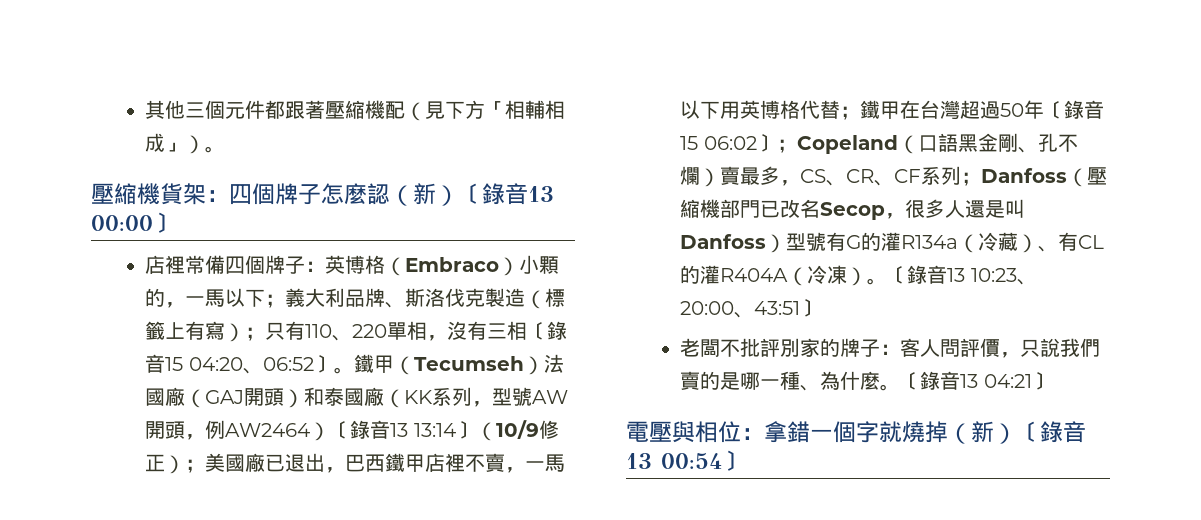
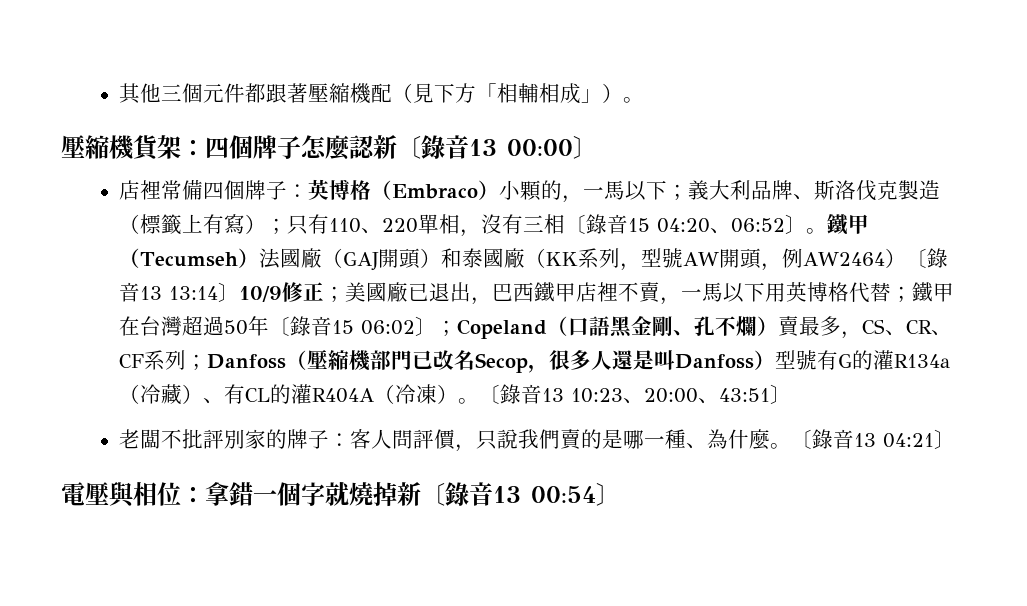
[390,183,459,206] （新） -> [373,135,397,159] 新
[475,422,496,441] （ -> (240, 292) none
[165,455,186,474] ） -> (325, 291) none
[948,421,1017,444] （新） -> [397,482,421,506] 新

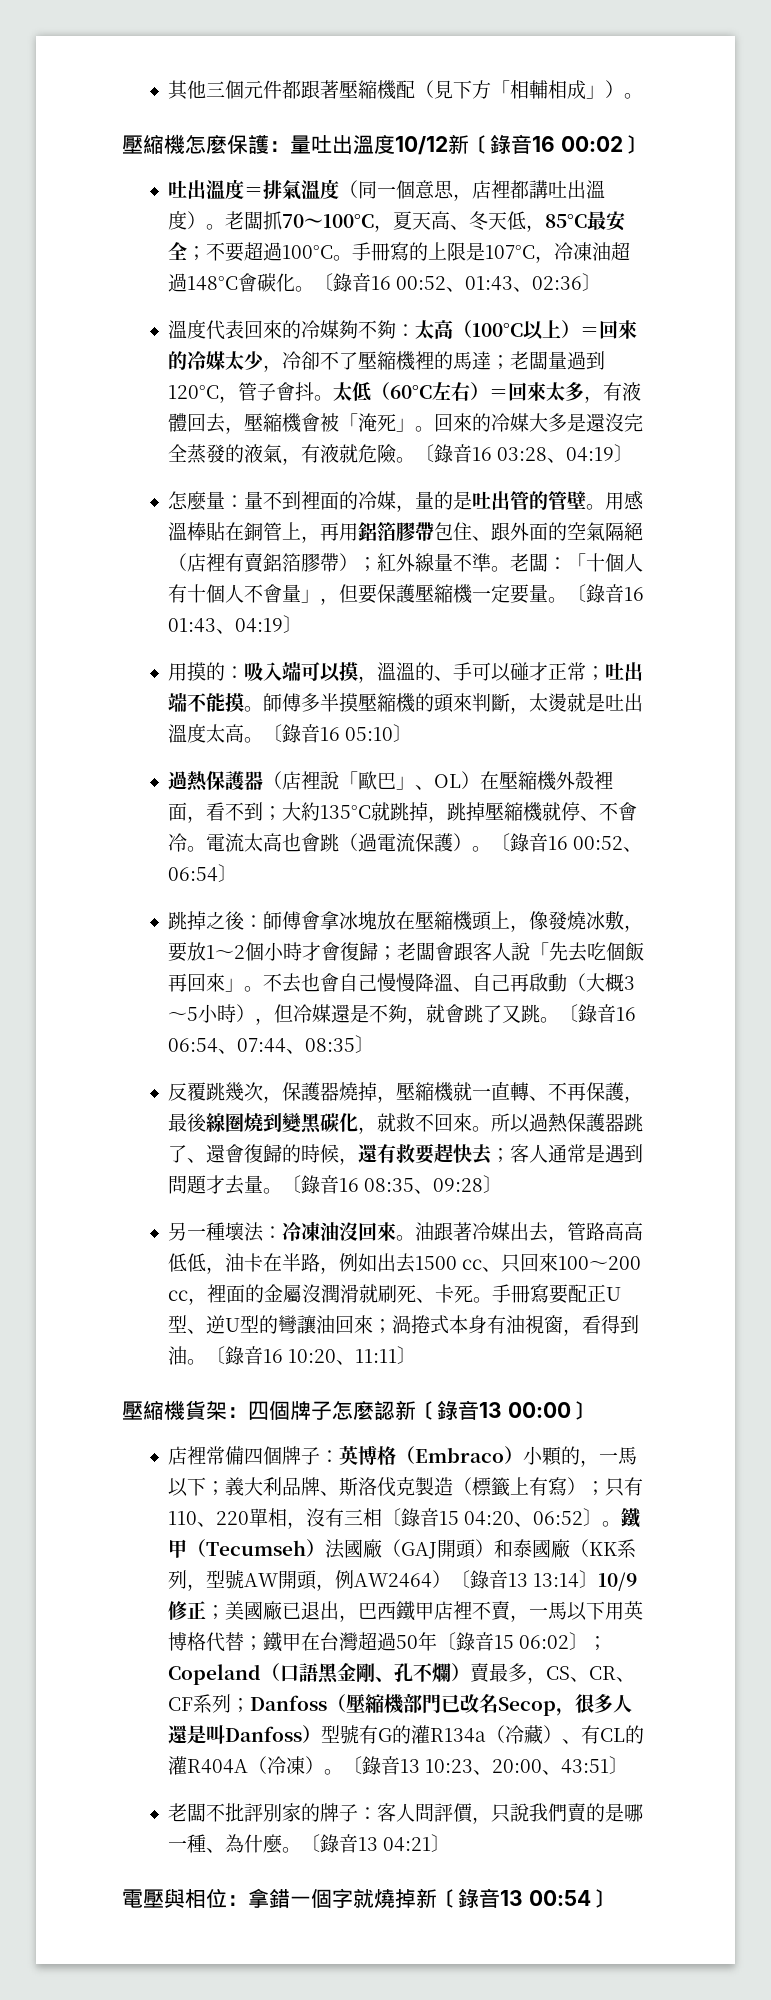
(645, 100) none -> [122,134,644,155] [168,179,606,201] [168,211,626,232] [168,242,631,263] [168,273,602,292] [168,320,638,340] [168,351,606,372] [168,382,642,403] [168,413,644,434] [168,444,634,465] [168,491,645,512] [168,522,644,543] [168,553,644,573] [168,584,645,605] [168,615,303,634] [168,661,644,683] [168,692,644,714] [168,724,413,743] [168,771,614,791] [168,802,638,823] [168,833,643,852] [168,864,238,882] [168,911,644,932] [168,942,645,962] [168,973,636,993] [168,1004,637,1025] [168,1035,375,1054] [168,1082,644,1103] [168,1113,644,1134] [168,1143,644,1165] [168,1175,503,1195] [168,1222,644,1243] [168,1253,642,1274] [168,1284,622,1305] [168,1315,640,1336] [168,1346,417,1365] // 壓縮機怎麼保護：量吐出溫度10/12新〔錄音16 00:02〕 // 吐出溫度＝排氣溫度（同一個意思，店裡都講吐出溫度）。老闆抓70～100°C，夏天高、冬天低，85°C最安全；不要超過100°C。手冊寫的上限是107°C，冷凍油超過148°C會碳化。〔錄音16 00:52、01:43、02:36〕 // 溫度代表回來的冷媒夠不夠：太高（100°C以上）＝回來的冷媒太少，冷卻不了壓縮機裡的馬達；老闆量過到120°C，管子會抖。太低（60°C左右）＝回來太多，有液體回去，壓縮機會被「淹死」。回來的冷媒大多是還沒完全蒸發的液氣，有液就危險。〔錄音16 03:28、04:19〕 // 怎麼量：量不到裡面的冷媒，量的是吐出管的管壁。用感溫棒貼在銅管上，再用鋁箔膠帶包住、跟外面的空氣隔絕（店裡有賣鋁箔膠帶）；紅外線量不準。老闆：「十個人有十個人不會量」，但要保護壓縮機一定要量。〔錄音16 01:43、04:19〕 // 用摸的：吸入端可以摸，溫溫的、手可以碰才正常；吐出端不能摸。師傅多半摸壓縮機的頭來判斷，太燙就是吐出溫度太高。〔錄音16 05:10〕 // 過熱保護器（店裡說「歐巴」、OL）在壓縮機外殼裡面，看不到；大約135°C就跳掉，跳掉壓縮機就停、不會冷。電流太高也會跳（過電流保護）。〔錄音16 00:52、06:54〕 // 跳掉之後：師傅會拿冰塊放在壓縮機頭上，像發燒冰敷，要放1～2個小時才會復歸；老闆會跟客人說「先去吃個飯再回來」。不去也會自己慢慢降溫、自己再啟動（大概3～5小時），但冷媒還是不夠，就會跳了又跳。〔錄音16 06:54、07:44、08:35〕 // 反覆跳幾次，保護器燒掉，壓縮機就一直轉、不再保護，最後線圈燒到變黑碳化，就救不回來。所以過熱保護器跳了、還會復歸的時候，還有救要趕快去；客人通常是遇到問題才去量。〔錄音16 08:35、09:28〕 // 另一種壞法：冷凍油沒回來。油跟著冷媒出去，管路高高低低，油卡在半路，例如出去1500 cc、只回來100～200 cc，裡面的金屬沒潤滑就刷死、卡死。手冊寫要配正U型、逆U型的彎讓油回來；渦捲式本身有油視窗，看得到油。〔錄音16 10:20、11:11〕

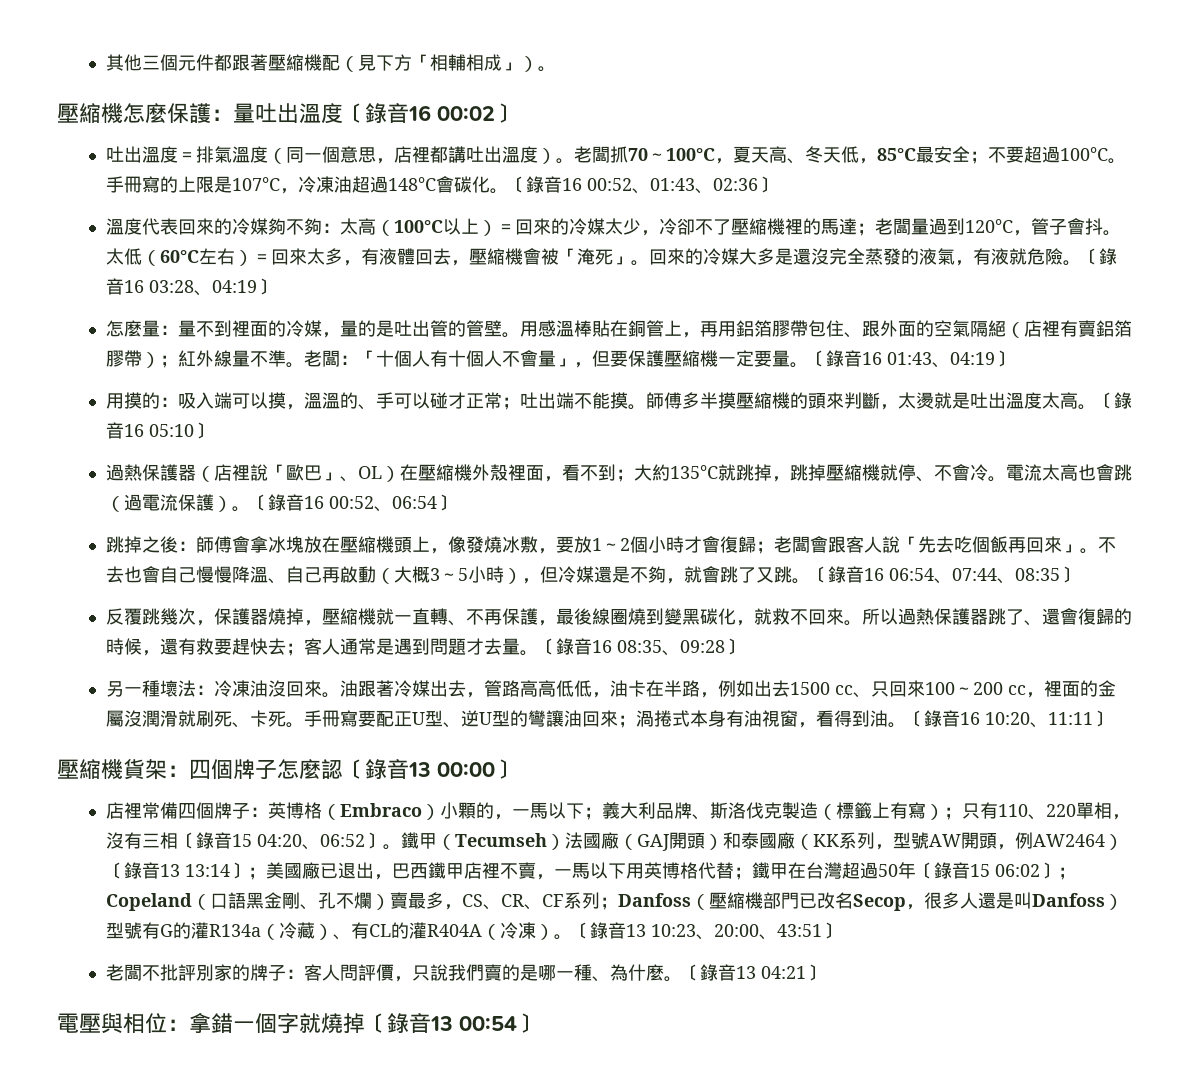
[395,134,469,155] 10/12新 -> (343, 113) none
[395,1400,416,1420] 新 -> (343, 769) none
[598,1572,638,1591] [168,1601,207,1620] 10/9修正 -> (248, 870) none
[416,1888,437,1908] 新 -> (365, 1023) none

